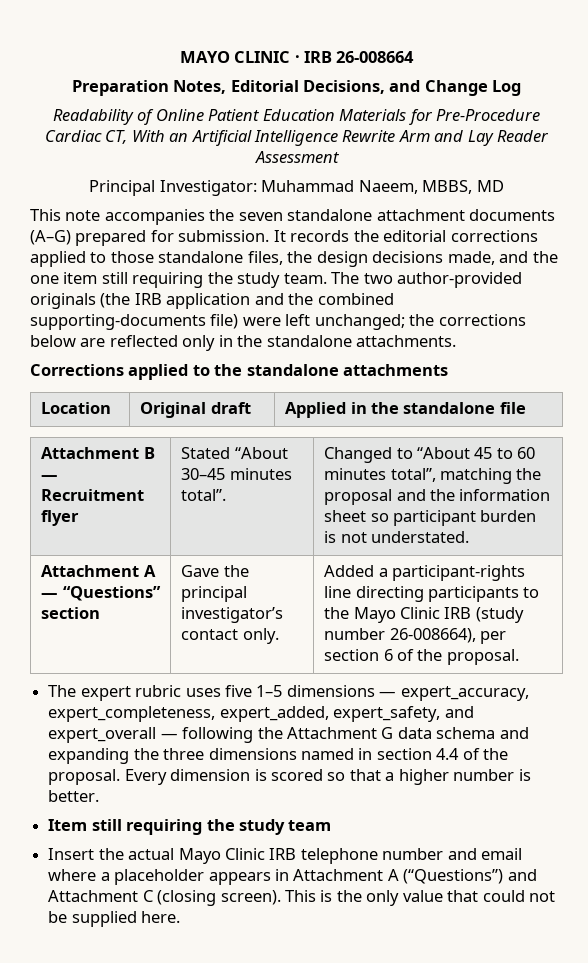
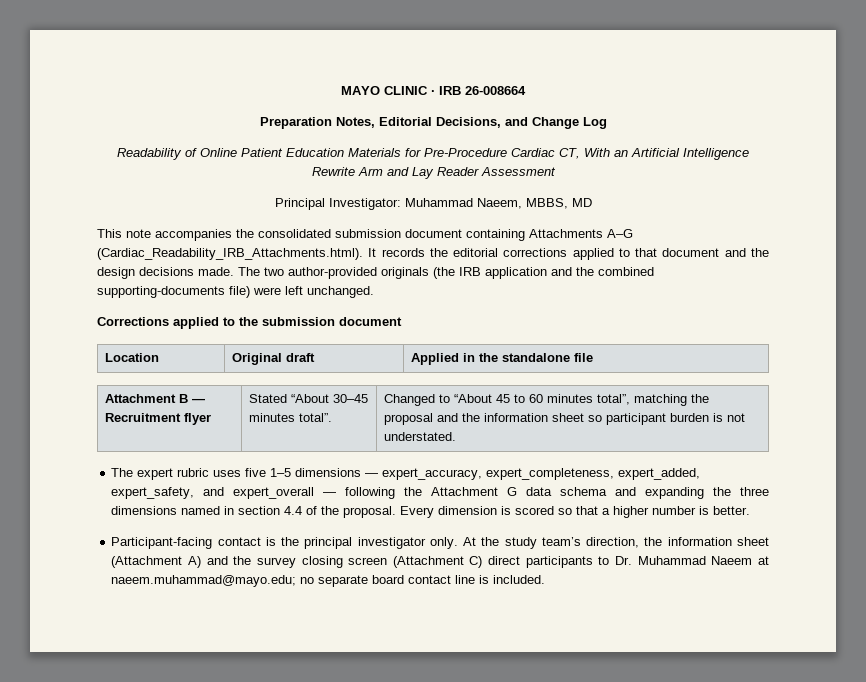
[238,209,556,221] [30,230,270,246] seven standalone attachment documents (A–G) prepared for submission. -> [258,229,633,241] [97,248,363,260] consolidated submission document containing Attachments A–G (Cardiac_Readability_IRB_Attachments.html).
[110,251,558,267] [30,272,327,288] those standalone files, the design decisions made, and the one item still requiring the study team. -> [635,248,769,257] [97,267,234,279] that document and the design decisions made.
[314,314,526,330] [30,335,457,351] unchanged; the corrections below are reflected only in the standalone attachments. -> [307,286,374,298] unchanged.
[246,364,449,376] standalone attachments -> [262,317,402,326] submission document
[41,565,156,577] [41,586,161,601] [41,607,101,619] [181,565,249,577] [181,586,248,602] [181,607,284,623] [181,628,279,644] [324,565,526,581] [324,586,540,602] [324,607,524,623] [324,628,507,644] [324,649,519,665] // Attachment A — “Questions” section | Gave the principal investigator’s contact only. | Added a participant-rights line directing participants to the Mayo Clinic IRB (study number 26-008664), per section 6 of the proposal. -> (456, 436) none
[48,819,332,835] [48,848,523,864] [48,869,537,885] [48,890,556,906] [48,911,181,927] Item still requiring the study team // Insert the actual Mayo Clinic IRB telephone number and email where a placeholder appears in Attachment A (“Questions”) and Attachment C (closing screen). This is the only value that could not be supplied here. -> [111,537,770,549] [111,556,769,568] [111,575,546,587] Participant-facing contact is the principal investigator only. At the study team’s direction, the information sheet (Attachment A) and the survey closing screen (Attachment C) direct participants to Dr. Muhammad Naeem at naeem.muhammad@mayo.edu; no separate board contact line is included.

